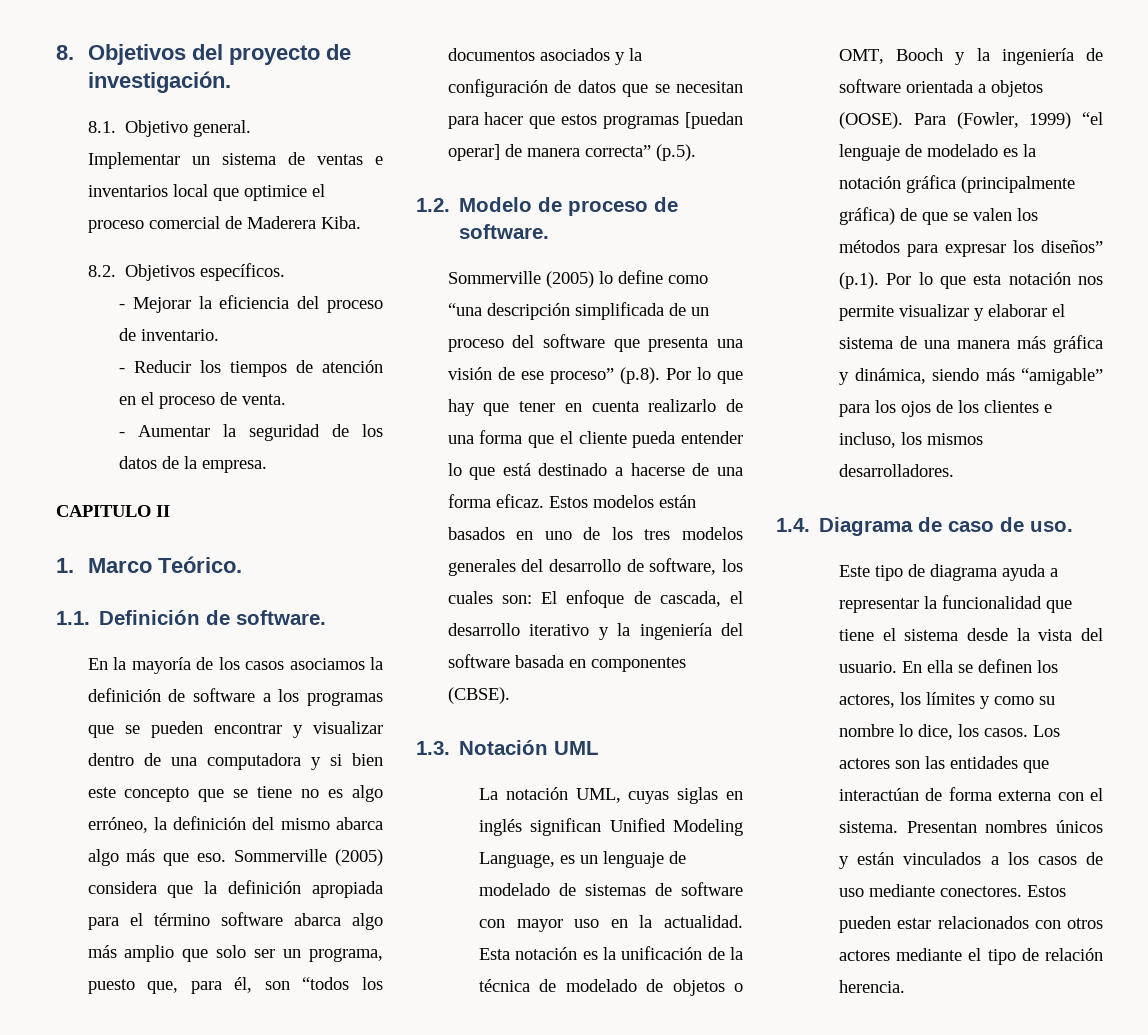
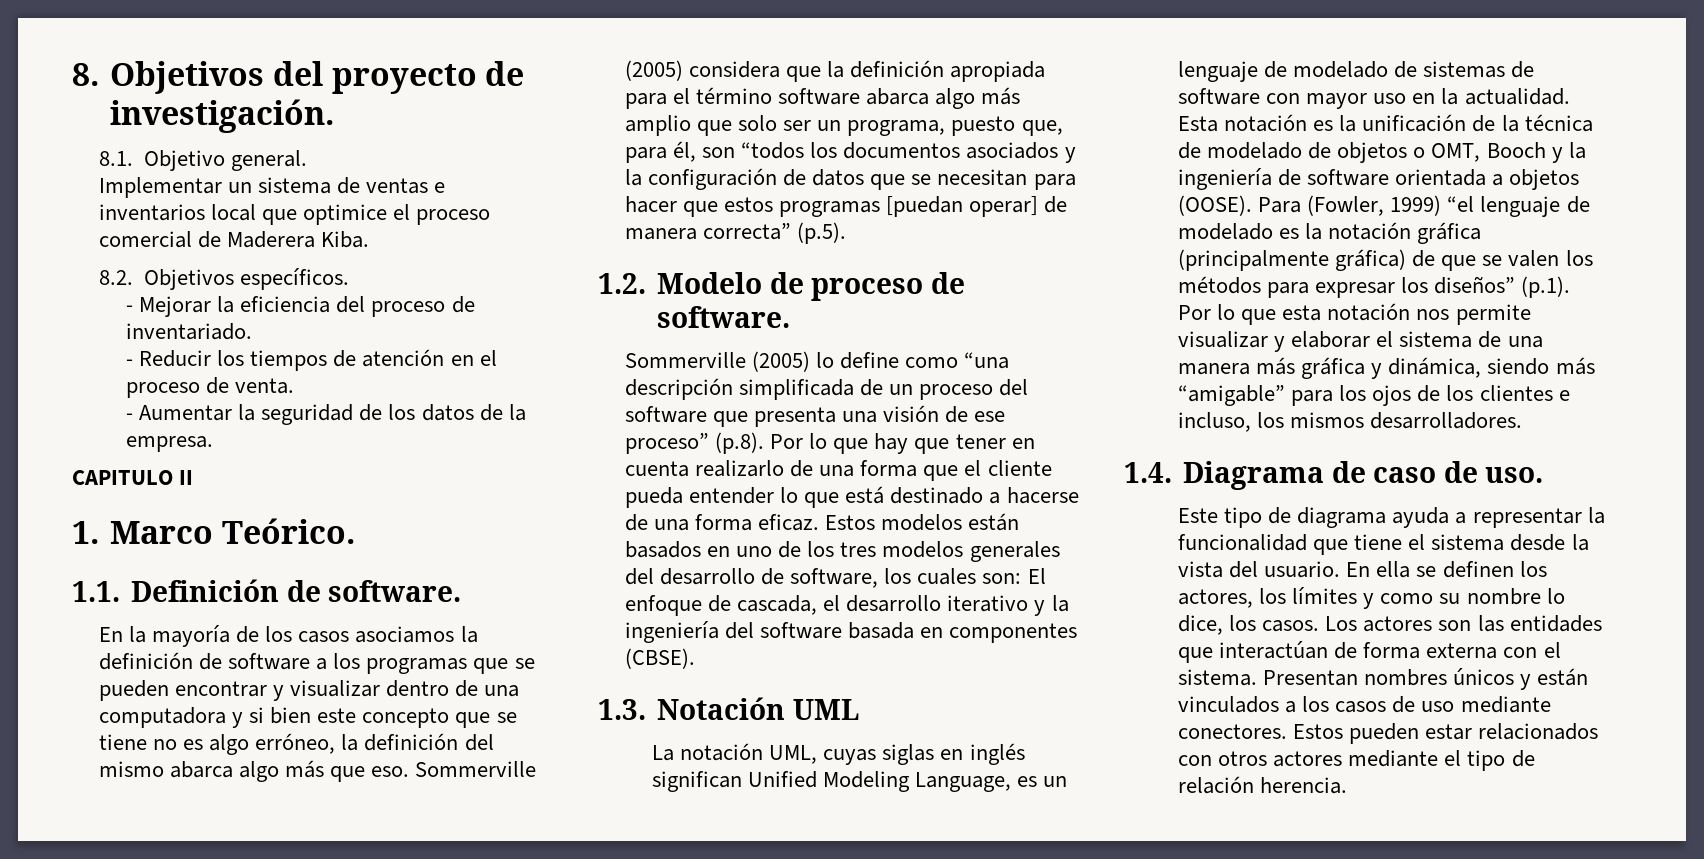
[141,329,220,341] inventario. -> [126,323,253,340] inventariado.

